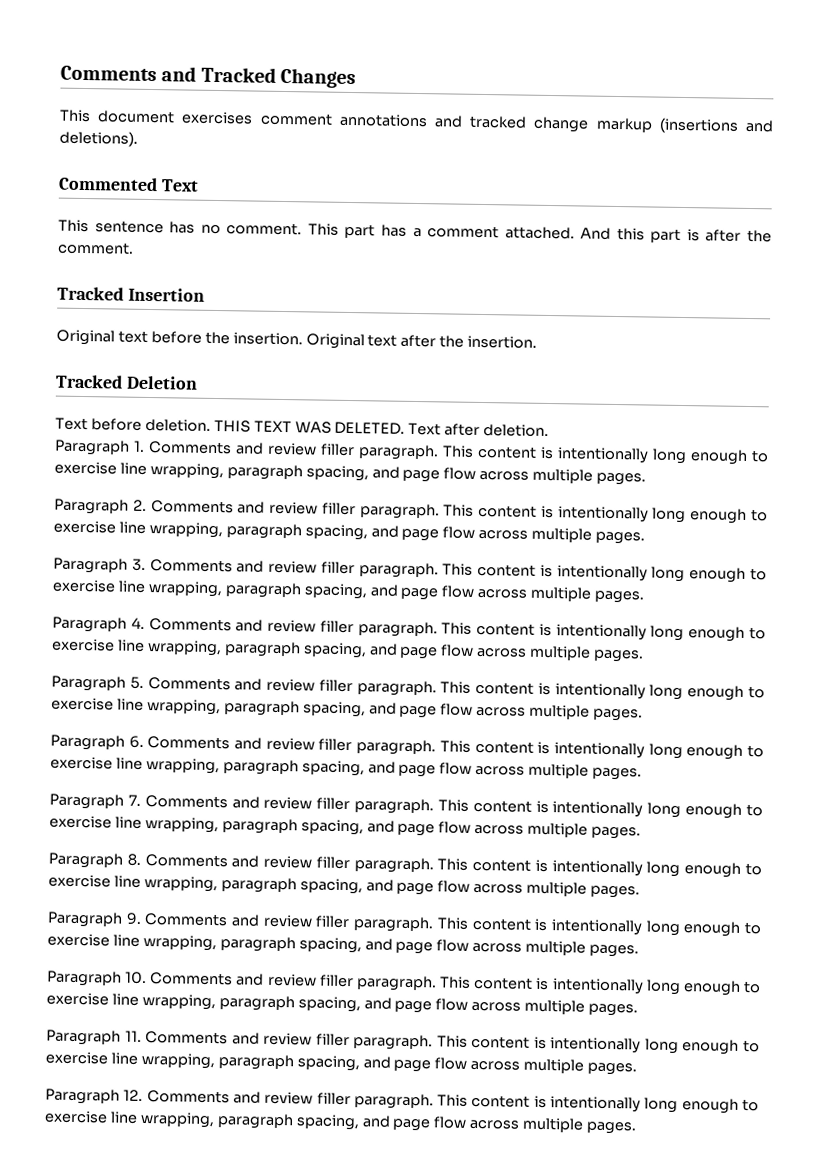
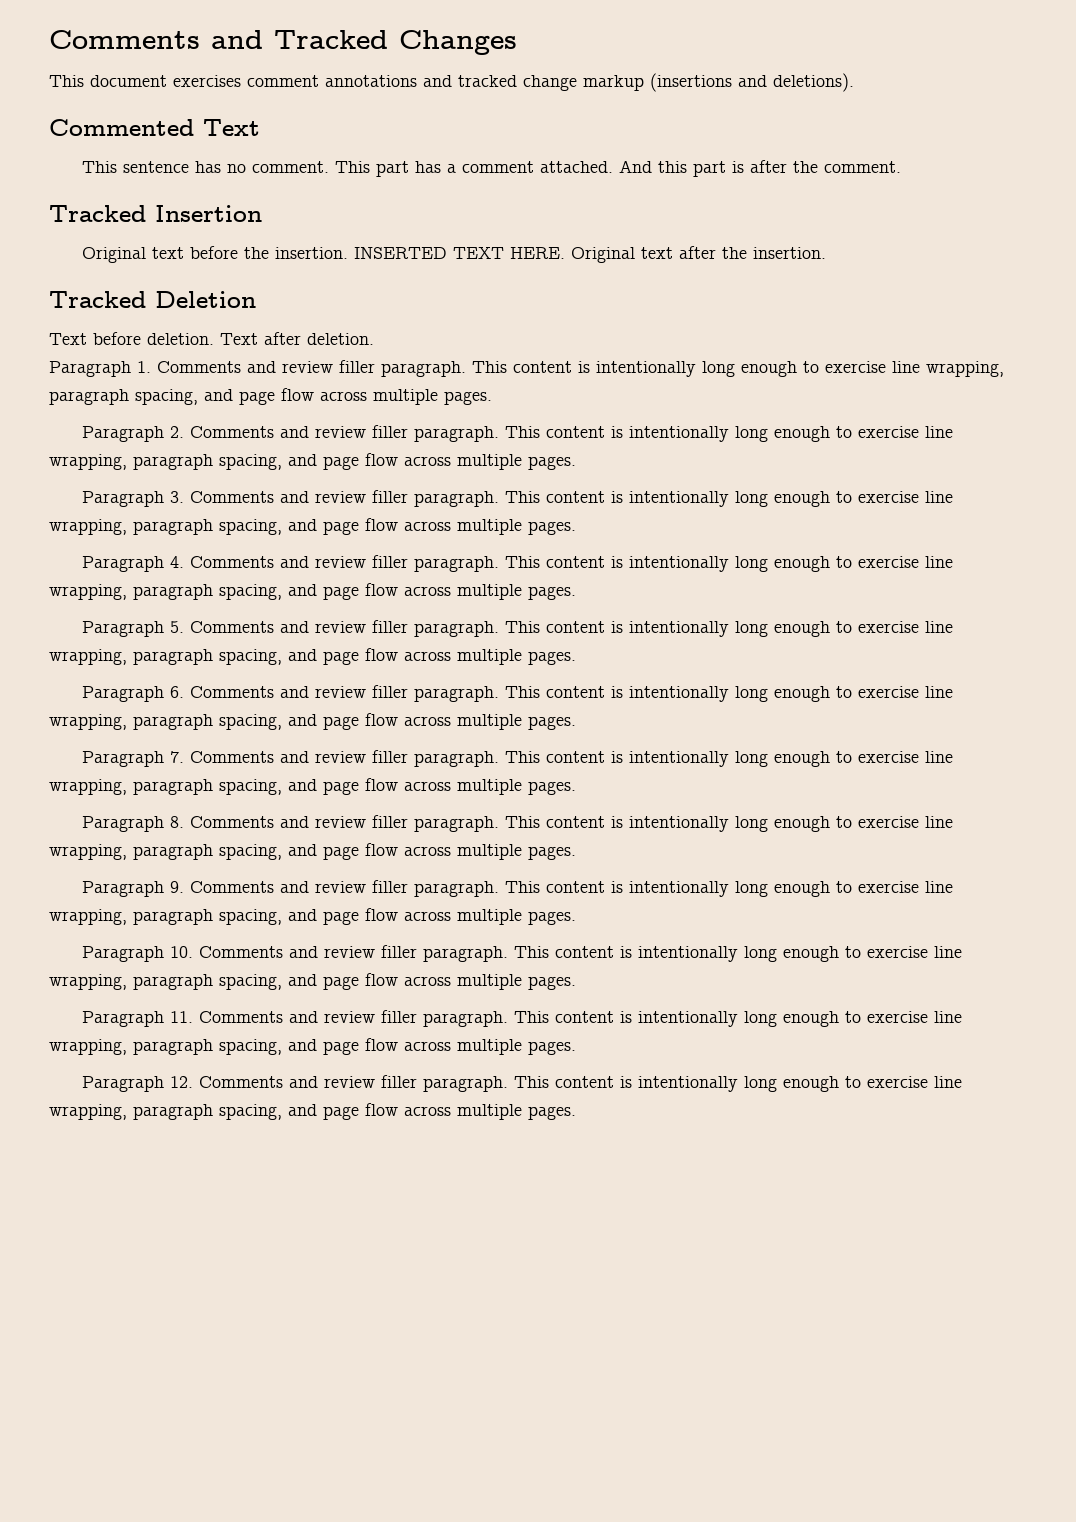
(303, 339) none -> [353,247,565,259] INSERTED TEXT HERE.
[213,419,406,435] THIS TEXT WAS DELETED. -> (214, 339) none

